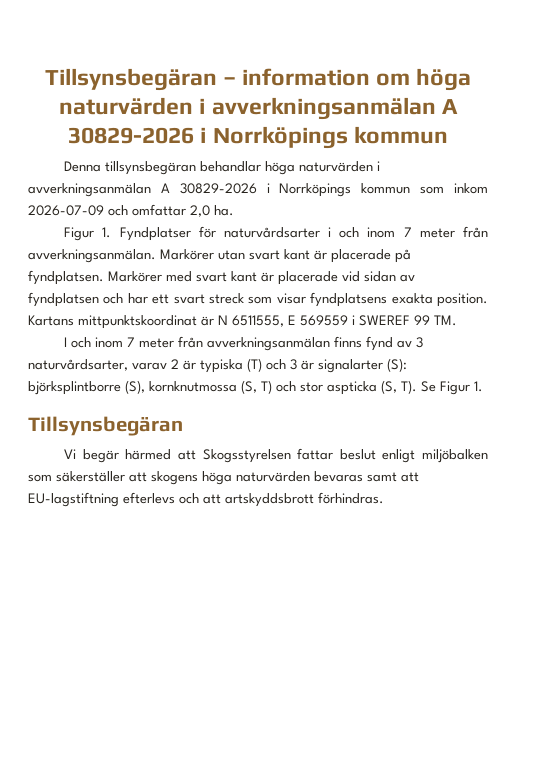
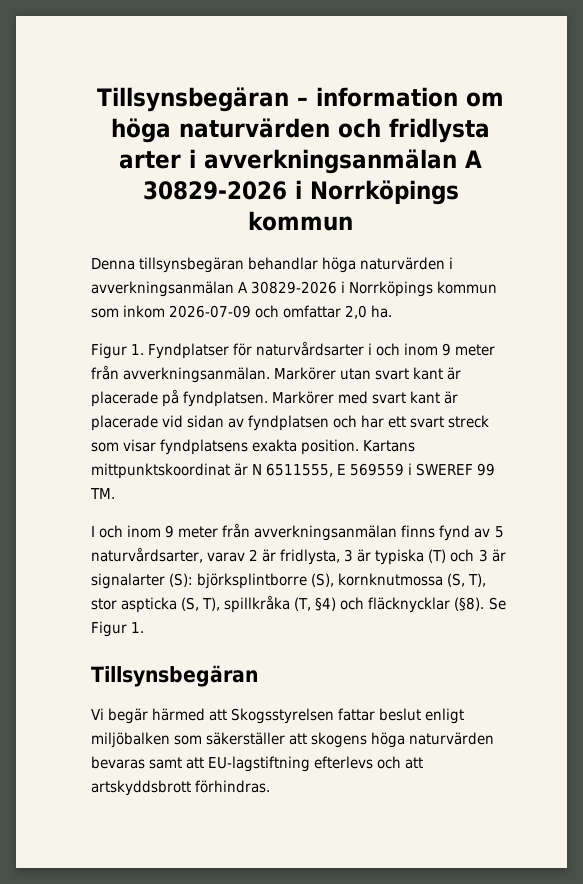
(194, 106) none -> [338,118,490,143] [119,151,181,169] och fridlysta arter
[403,227,412,237] 7 -> [442,343,452,356] 9
[127,337,136,347] 7 -> [165,525,175,538] 9
[416,337,424,348] 3 -> [494,526,504,538] 5
(196, 365) none -> [280,549,372,565] fridlysta, 3 är
[261,380,296,394] T) och -> [468,573,487,587] T),
[401,380,417,394] T). -> [202,595,485,613] T), spillkråka (T, §4) och fläcknycklar (§8).

